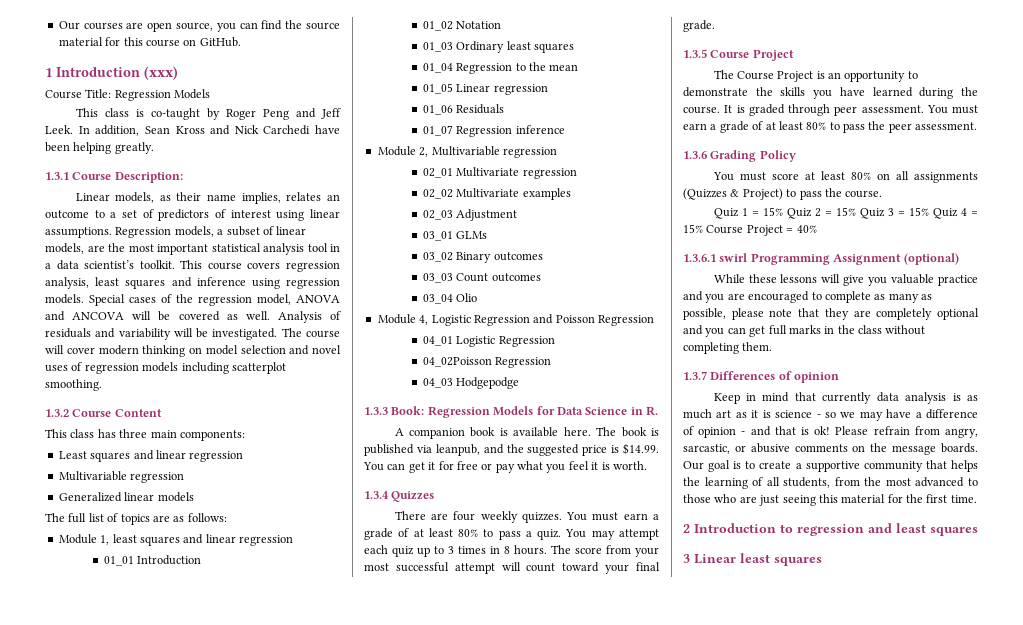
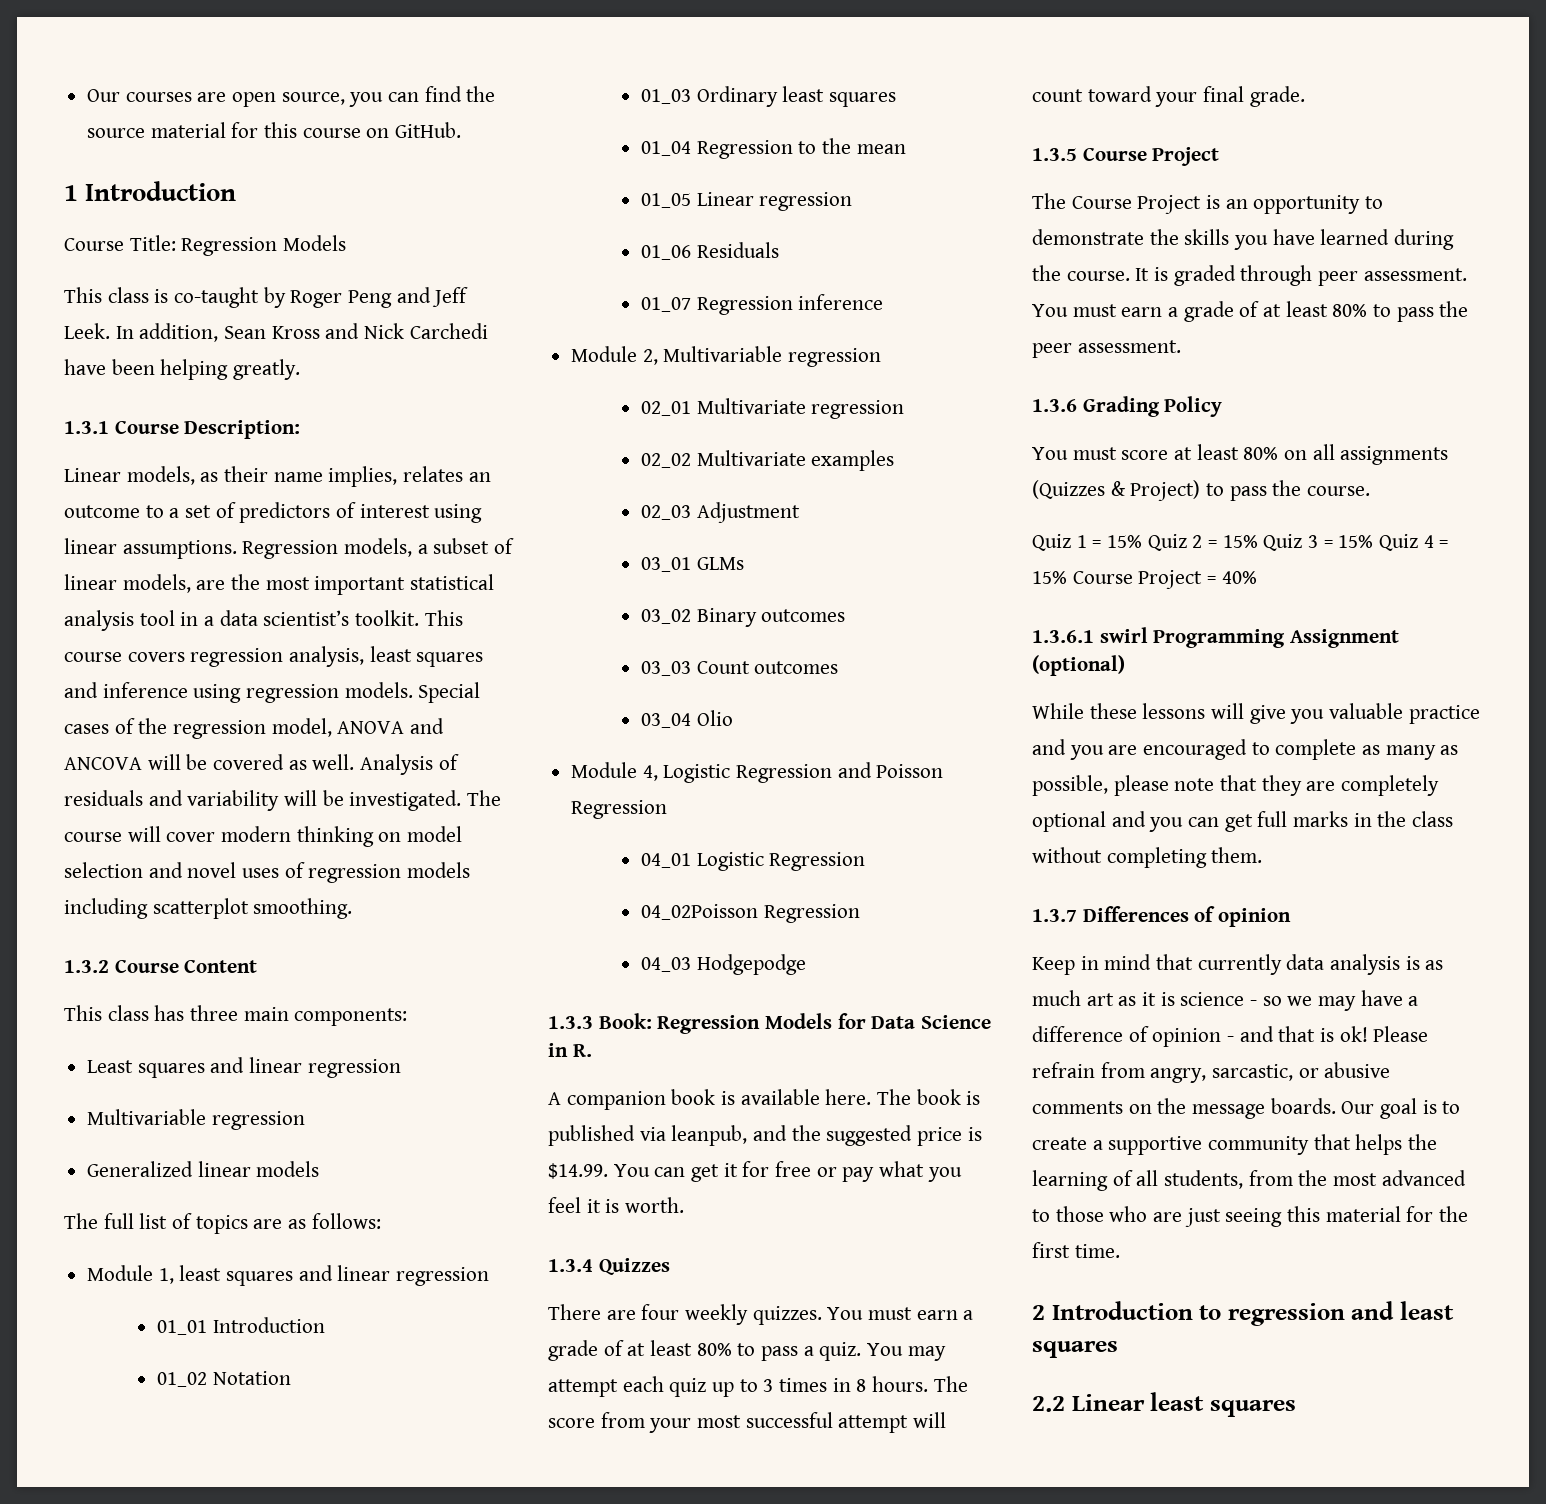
[144,66,178,80] (xxx) -> (237, 191) none
[683,554,690,563] 3 -> [1032,1396,1065,1412] 2.2

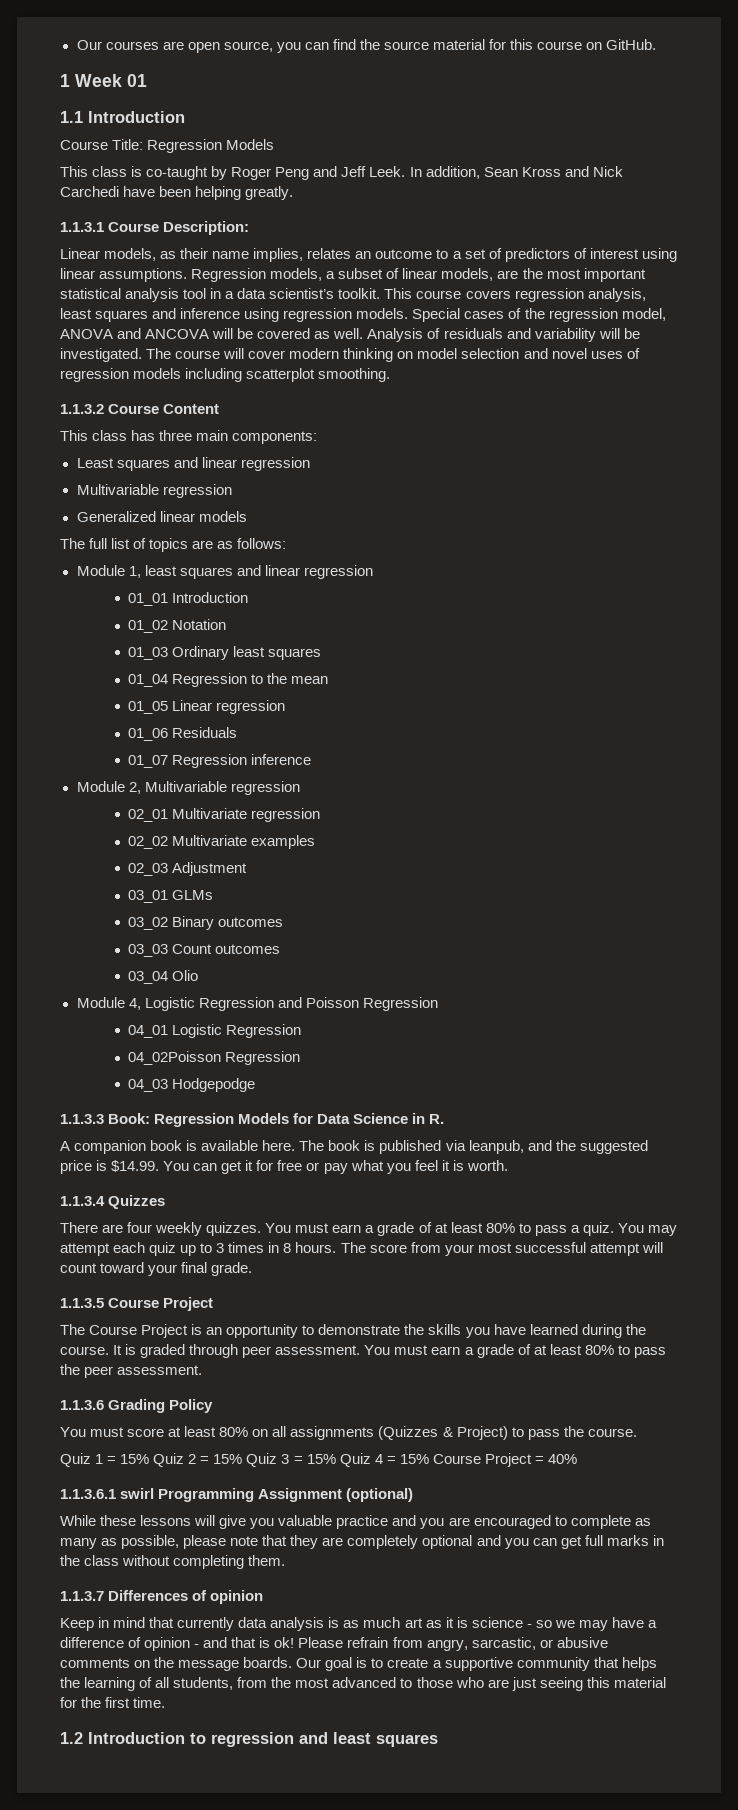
(78, 193) none -> [75,74,147,87] [60,111,83,123] Week 01 // 1.1
[64,421,109,434] 1.3.1 -> [60,222,104,232] 1.1.3.1
[64,960,109,973] 1.3.2 -> [60,404,104,414] 1.1.3.2
[548,1016,593,1029] 1.3.3 -> [60,1114,104,1124] 1.1.3.3
[548,1259,593,1272] 1.3.4 -> [60,1196,105,1206] 1.1.3.4
[1032,148,1077,161] 1.3.5 -> [60,1298,104,1308] 1.1.3.5
[1032,399,1077,412] 1.3.6 -> [60,1400,104,1410] 1.1.3.6
[1032,630,1094,643] 1.3.6.1 -> [60,1489,116,1499] 1.1.3.6.1
[1032,909,1077,922] 1.3.7 -> [60,1591,104,1601] 1.1.3.7
[1032,1305,1045,1320] 2 -> [60,1732,83,1744] 1.2
[1032,1392,1296,1417] // 2.2 Linear least squares -> (438, 1740) none

